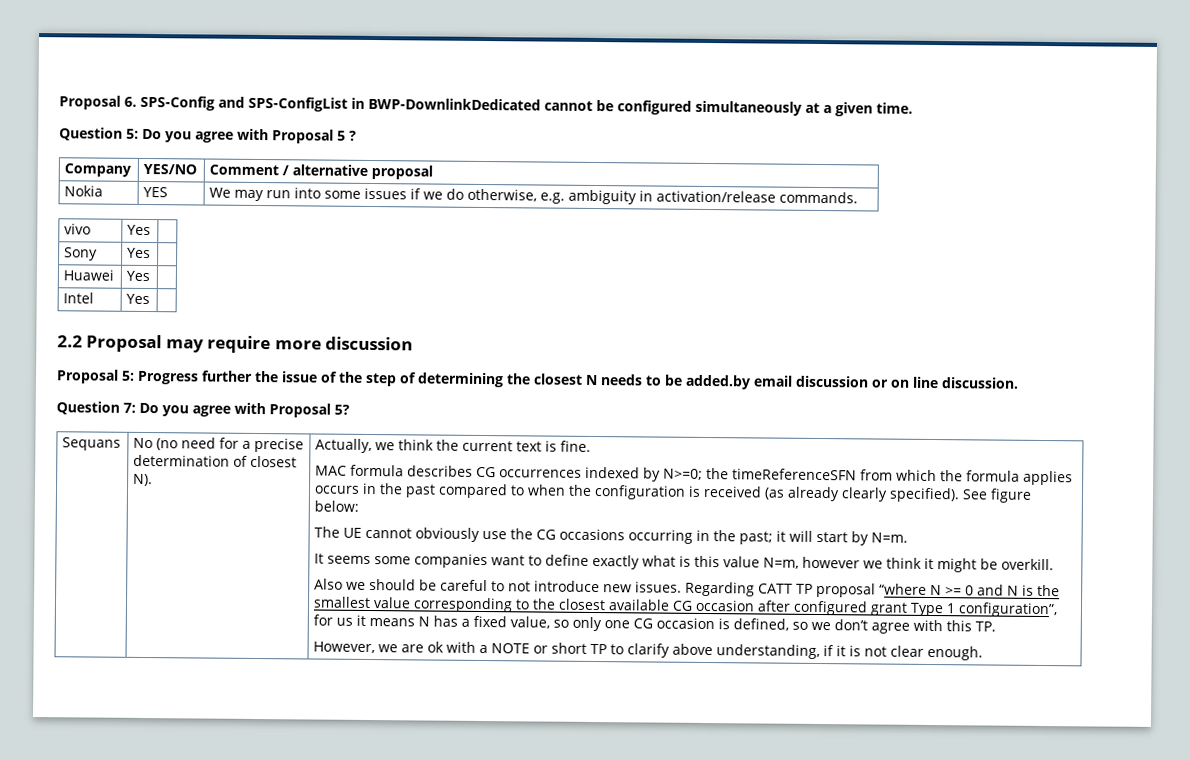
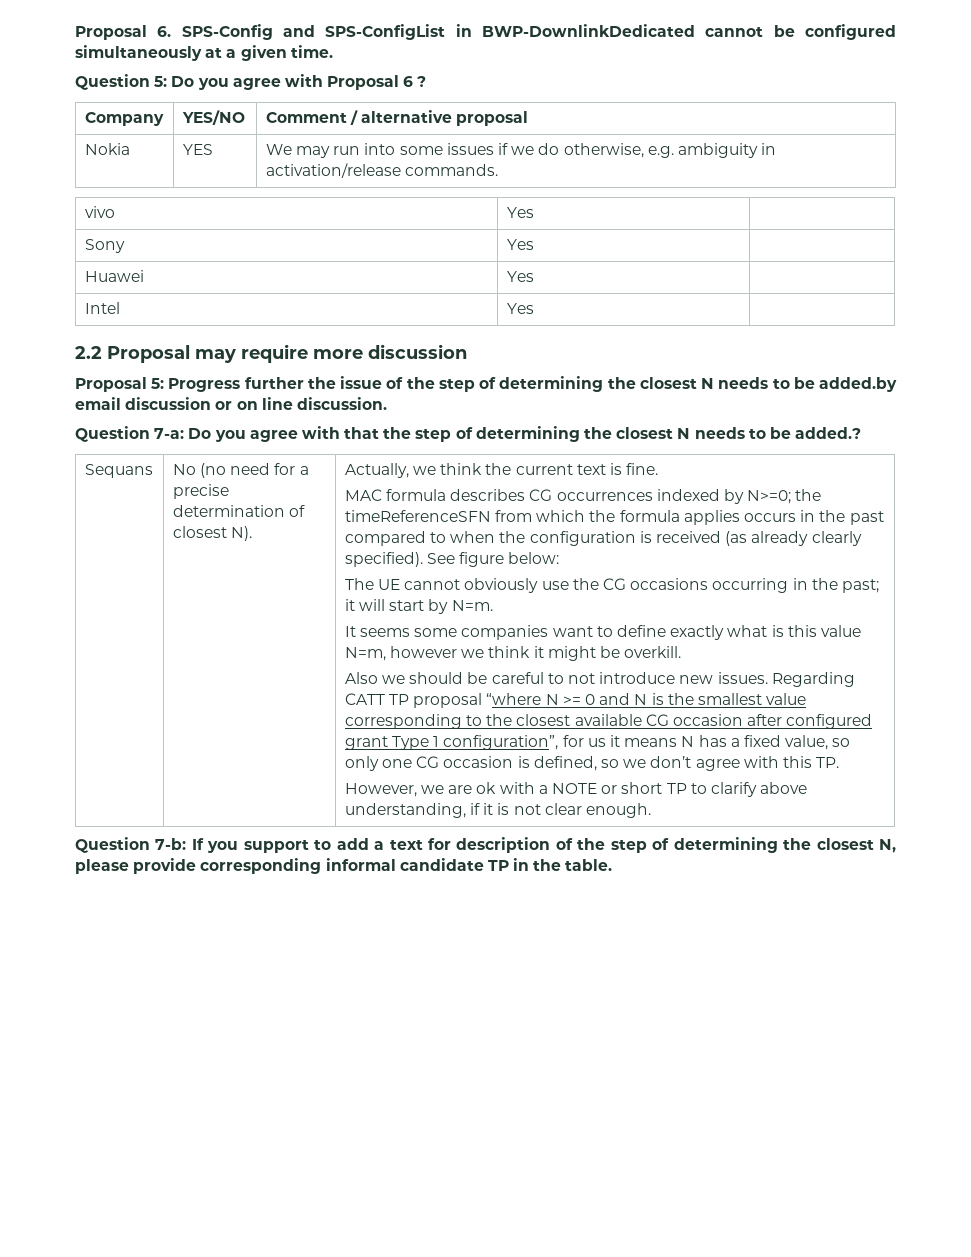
[337,130,346,141] 5 -> [403,76,414,87] 6
[123,402,350,418] 7: Do you agree with Proposal 5? -> [154,426,862,442] 7-a: Do you agree with that the step of determining the closest N needs to be added.?
(984, 653) none -> [75,837,897,853] [75,858,613,874] // Question 7-b: If you support to add a text for description of the step of determining the closest N, please provide corresponding informal candidate TP in the table.

